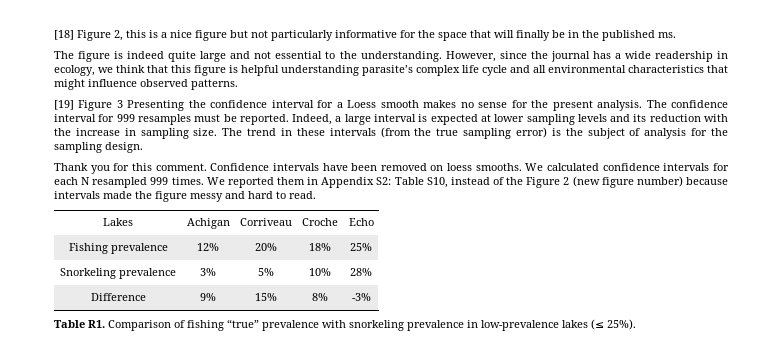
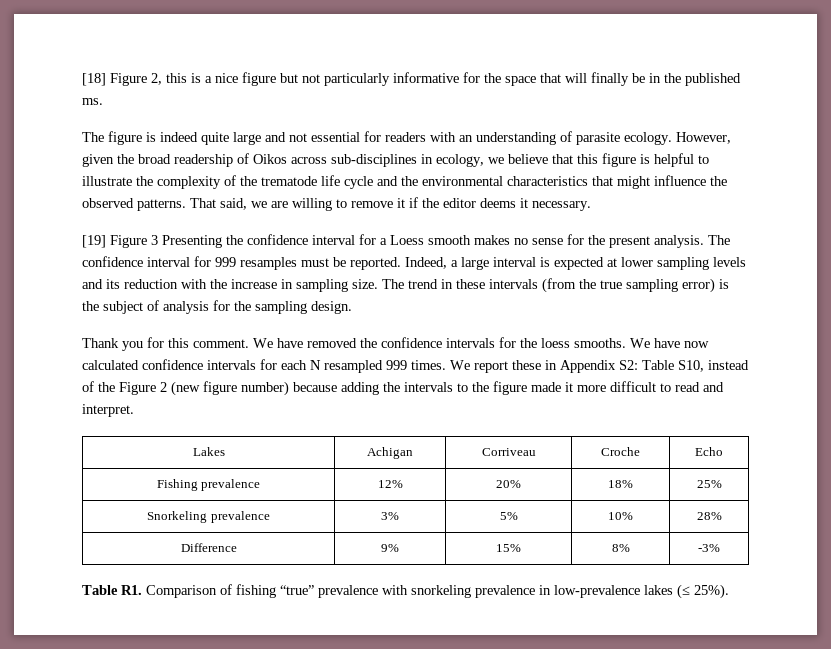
[325,51,713,62] to the understanding. However, since the journal has a wide readership -> [364,131,731,145] [82,153,417,167] for readers with an understanding of parasite ecology. However, given the broad readership of Oikos across sub-disciplines
[116,65,145,73] think -> [508,154,548,164] believe
[281,65,460,76] understanding parasite’s complex -> [698,155,709,164] [82,175,317,189] to illustrate the complexity of the trematode
[533,65,546,73] all -> [401,176,418,186] the
(137, 83) none -> [710,176,727,186] the
(238, 84) none -> [190,197,591,211] That said, we are willing to remove it if the editor deems it necessary.
[210,163,444,171] Confidence intervals have been removed on -> [253,337,537,348] We have removed the confidence intervals for the
(544, 167) none -> [654,338,709,348] have now
[227,177,305,188] reported them -> [474,360,541,373] report these
[54,191,316,202] intervals made the figure messy and hard to read. -> [341,381,724,395] [82,404,134,417] adding the intervals to the figure made it more difficult to read and interpret.

